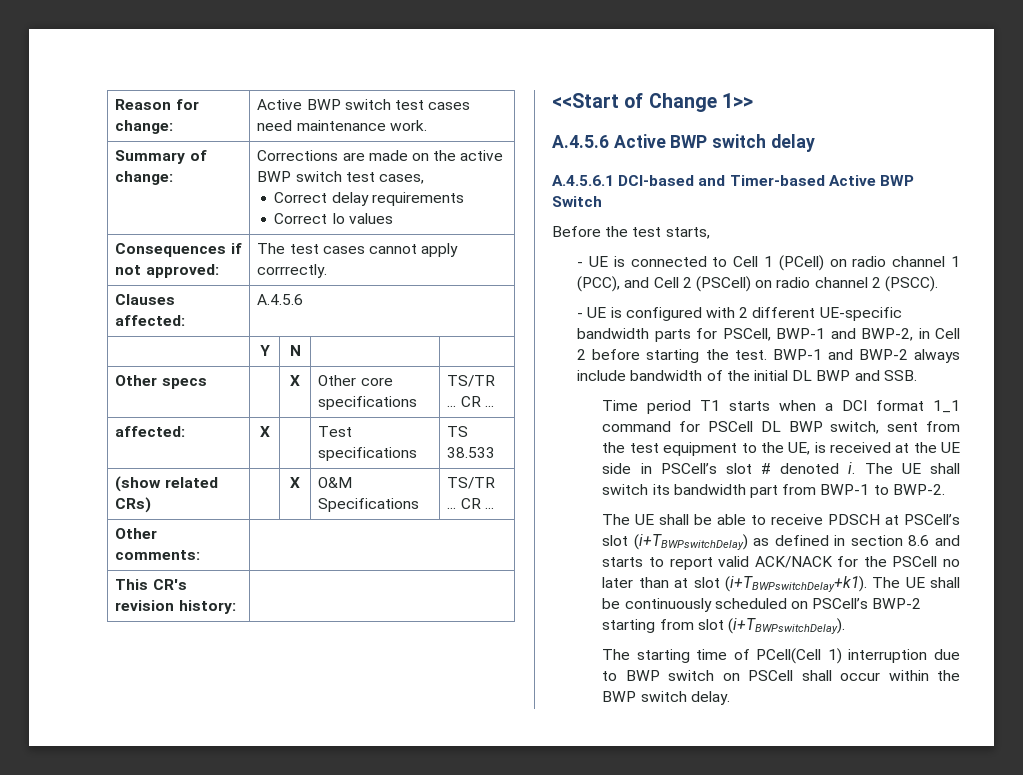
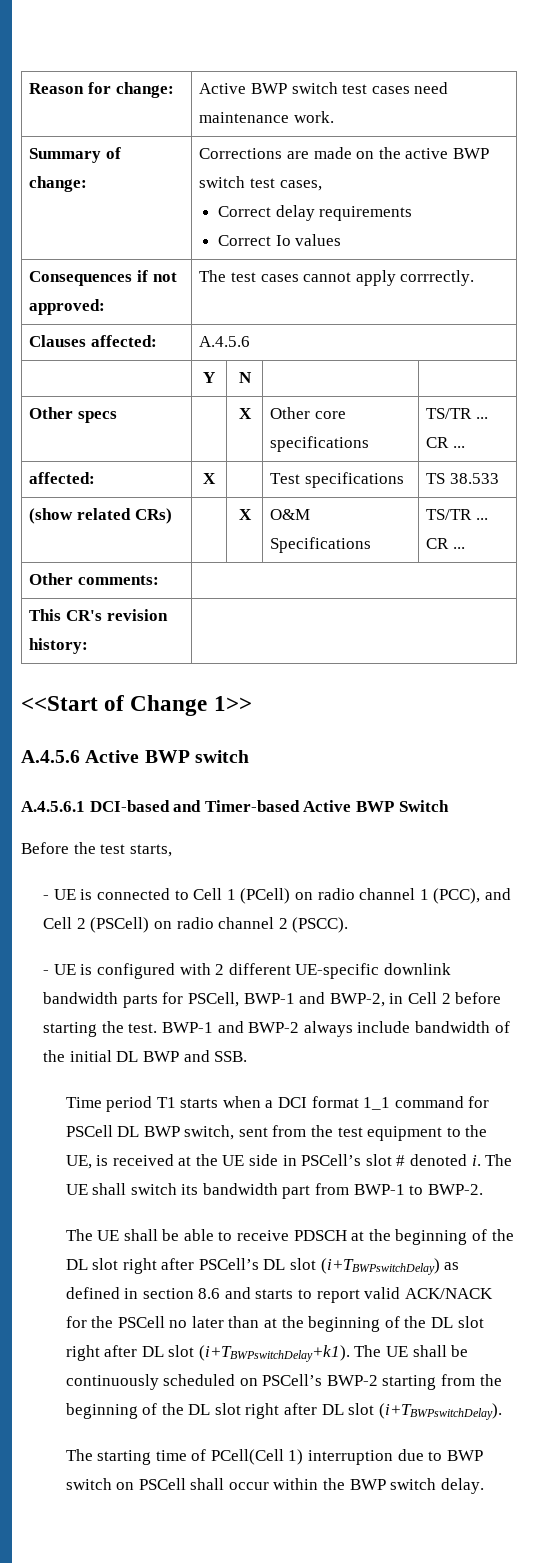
[770,134,815,152] delay -> (249, 756) none
(902, 314) none -> [383,963,451,975] downlink
[904,514,960,525] PSCell’s -> [368,1229,514,1245] [65,1258,286,1274] the beginning of the DL slot right after PSCell’s DL
(689, 583) none -> [281,1316,484,1332] [65,1345,164,1361] the beginning of the DL slot right after DL
(694, 624) none -> [479,1374,502,1386] [65,1403,344,1419] the beginning of the DL slot right after DL

